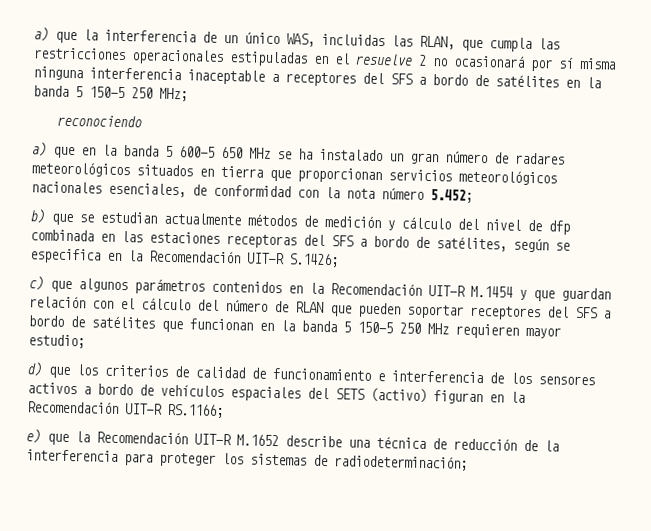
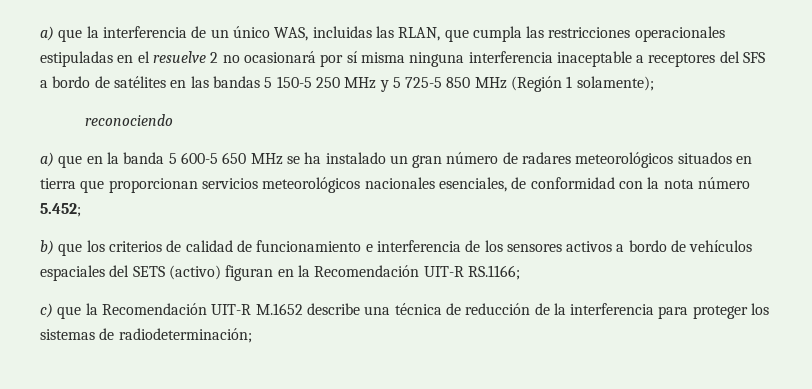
[586,77,601,89] [33,85,188,102] la banda 5 150-5 250 MHz; -> [190,76,654,92] las bandas 5 150-5 250 MHz y 5 725-5 850 MHz (Región 1 solamente);
[79,211,570,235] [30,229,570,253] [30,248,339,268] [29,276,611,302] [29,295,611,321] [28,315,561,339] [28,334,85,349] [27,362,70,379] se estudian actualmente métodos de medición y cálculo del nivel de dfp combinada en las estaciones receptoras del SFS a bordo de satélites, según se especifica en la Recomendación UIT-R S.1426; // c) que algunos parámetros contenidos en la Recomendación UIT-R M.1454 y que guardan relación con el cálculo del número de RLAN que pueden soportar receptores del SFS a bordo de satélites que funcionan en la banda 5 150-5 250 MHz requieren mayor estudio; // d) que -> (83, 249) none
[26,429,41,444] e) -> [40,303,53,318] c)

